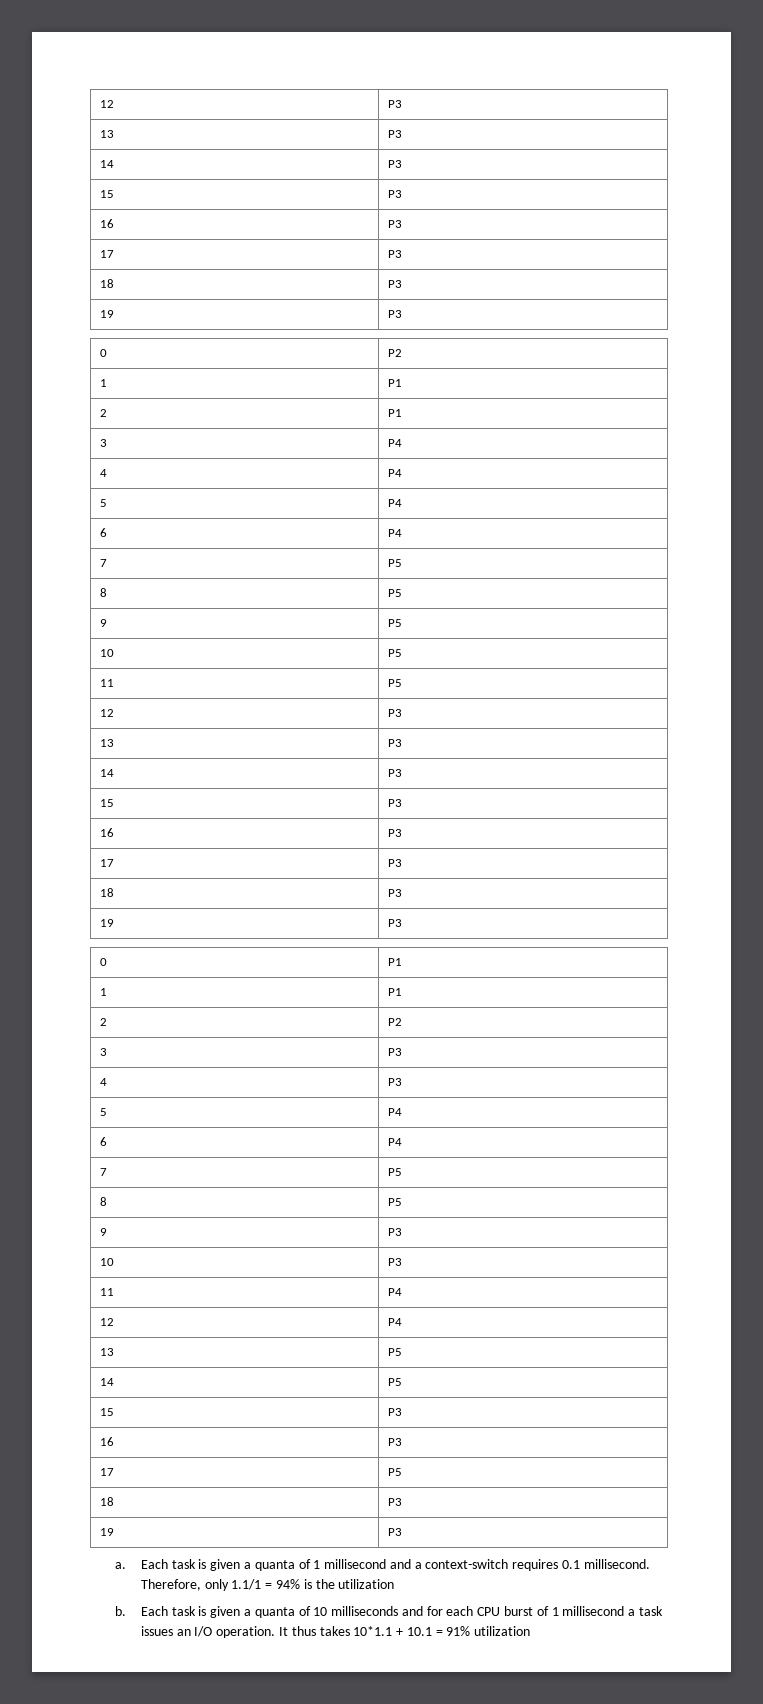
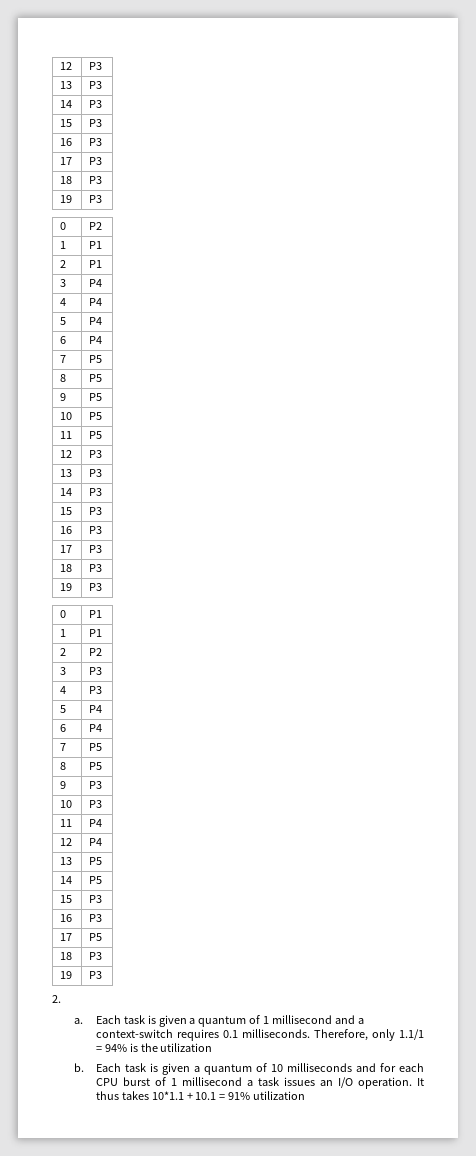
(402, 1532) none -> [52,995,61,1003] // 2.
[254,1560,295,1571] quanta -> [198,1016,247,1027] quantum
[583,1559,650,1569] millisecond. -> [241,1029,310,1038] milliseconds.
[254,1607,295,1618] quanta -> [203,1064,252,1075] quantum

